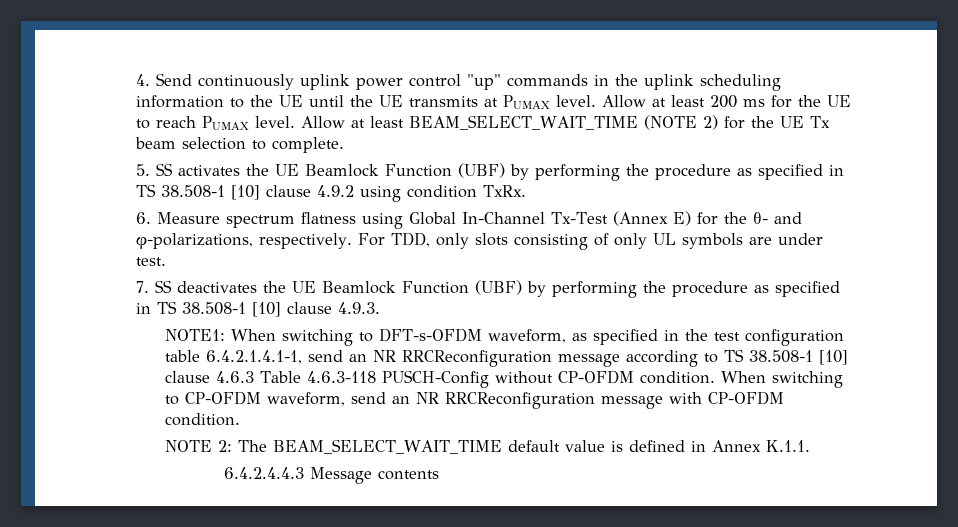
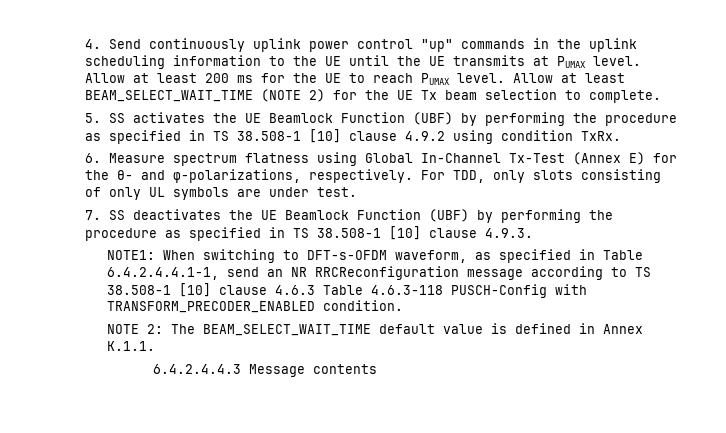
[685,329,845,346] [165,350,303,364] the test configuration table 6.4.2.1.4.1-1, -> [603,250,644,260] [107,267,220,280] Table 6.4.2.4.4.1-1,
[495,370,844,388] [165,391,785,409] without CP-OFDM condition. When switching to CP-OFDM waveform, send an NR RRCReconfiguration message with CP-OFDM -> [555,284,588,295] [107,301,316,313] with TRANSFORM_PRECODER_ENABLED

